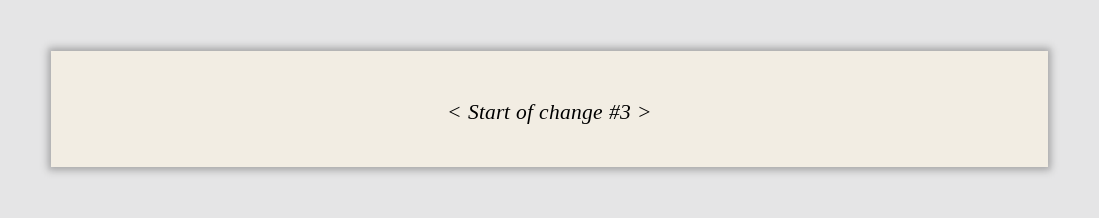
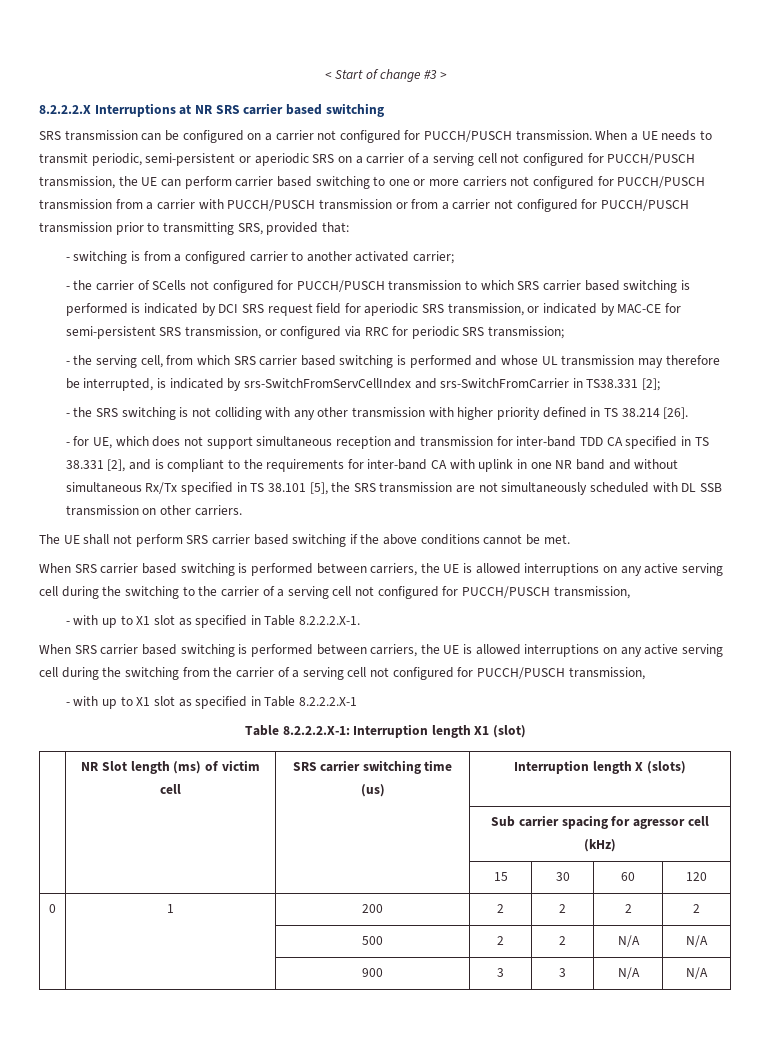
(652, 112) none -> [39,103,384,117] [39,130,712,143] [39,153,696,166] [39,176,706,189] [39,199,690,212] [39,222,349,235] [65,251,455,264] [65,280,690,293] [65,303,681,316] [65,326,565,339] [65,355,720,368] [65,378,661,391] [65,407,689,420] [65,436,709,449] [65,459,679,472] [65,482,722,495] [65,505,242,516] [39,534,570,547] [39,563,723,576] [39,586,630,599] [65,615,361,628] [39,644,723,657] [39,667,645,680] [65,696,358,709] [244,724,527,738] [81,760,260,774] [160,784,181,794] [292,760,453,774] [360,784,385,797] [514,760,686,774] [491,815,709,829] [584,839,616,852] [493,872,508,881] [555,872,570,881] [621,872,635,881] [686,872,707,881] [49,904,56,913] [167,904,174,913] [361,904,383,913] [496,904,504,913] [559,904,566,913] [624,904,632,913] [693,904,700,913] [361,936,383,945] [496,936,504,945] [559,936,566,945] [617,935,640,947] [686,935,708,947] [361,968,383,977] [496,968,504,977] [559,968,566,977] [617,967,640,979] [686,967,708,979] // 8.2.2.2.X Interruptions at NR SRS carrier based switching // SRS transmission can be configured on a carrier not configured for PUCCH/PUSCH transmission. When a UE needs to transmit periodic, semi-persistent or aperiodic SRS on a carrier of a serving cell not configured for PUCCH/PUSCH transmission, the UE can perform carrier based switching to one or more carriers not configured for PUCCH/PUSCH transmission from a carrier with PUCCH/PUSCH transmission or from a carrier not configured for PUCCH/PUSCH transmission prior to transmitting SRS, provided that: // - switching is from a configured carrier to another activated carrier; // - the carrier of SCells not configured for PUCCH/PUSCH transmission to which SRS carrier based switching is performed is indicated by DCI SRS request field for aperiodic SRS transmission, or indicated by MAC-CE for semi-persistent SRS transmission, or configured via RRC for periodic SRS transmission; // - the serving cell, from which SRS carrier based switching is performed and whose UL transmission may therefore be interrupted, is indicated by srs-SwitchFromServCellIndex and srs-SwitchFromCarrier in TS38.331 [2]; // - the SRS switching is not colliding with any other transmission with higher priority defined in TS 38.214 [26]. // - for UE, which does not support simultaneous reception and transmission for inter-band TDD CA specified in TS 38.331 [2], and is compliant to the requirements for inter-band CA with uplink in one NR band and without simultaneous Rx/Tx specified in TS 38.101 [5], the SRS transmission are not simultaneously scheduled with DL SSB transmission on other carriers. // The UE shall not perform SRS carrier based switching if the above conditions cannot be met. // When SRS carrier based switching is performed between carriers, the UE is allowed interruptions on any active serving cell during the switching to the carrier of a serving cell not configured for PUCCH/PUSCH transmission, // - with up to X1 slot as specified in Table 8.2.2.2.X-1. // When SRS carrier based switching is performed between carriers, the UE is allowed interruptions on any active serving cell during the switching from the carrier of a serving cell not configured for PUCCH/PUSCH transmission, // - with up to X1 slot as specified in Table 8.2.2.2.X-1 // Table 8.2.2.2.X-1: Interruption length X1 (slot) // | NR Slot length (ms) of victim cell | SRS carrier switching time (us) | Interruption length X (slots) // | | | Sub carrier spacing for agressor cell (kHz) // | | | 15 | 30 | 60 | 120 // 0 | 1 | 200 | 2 | 2 | 2 | 2 // | | 500 | 2 | 2 | N/A | N/A // | | 900 | 3 | 3 | N/A | N/A

